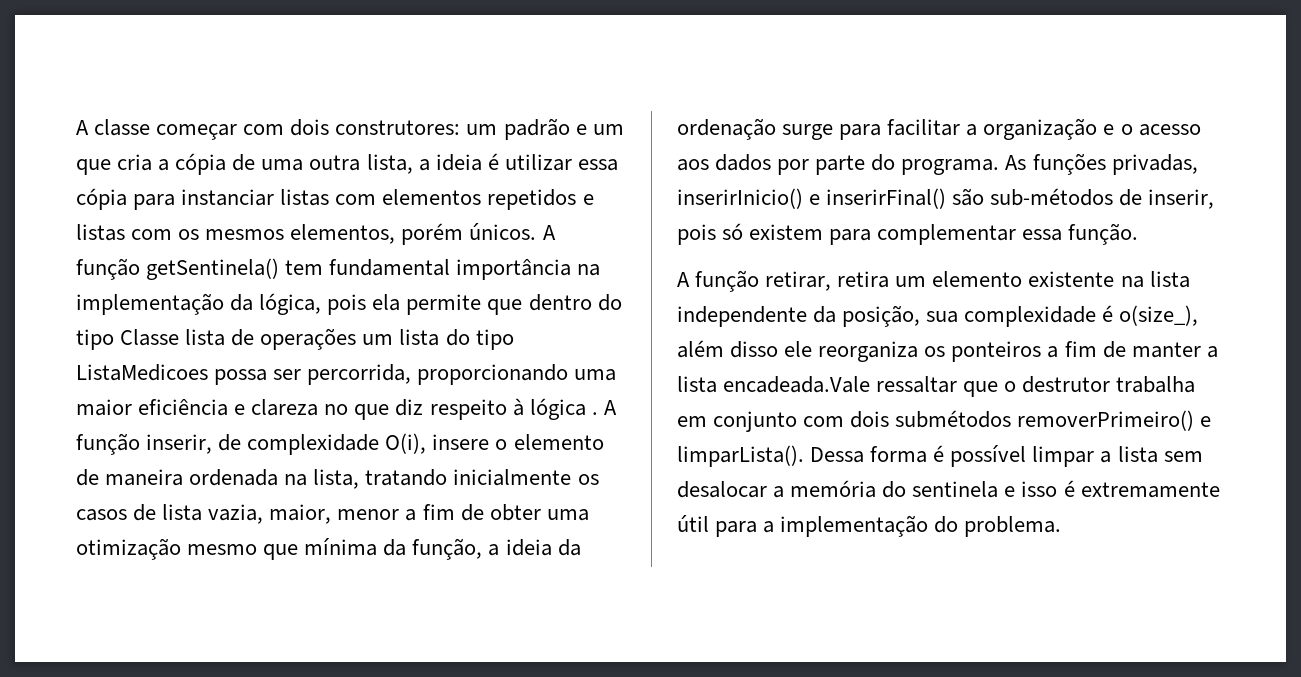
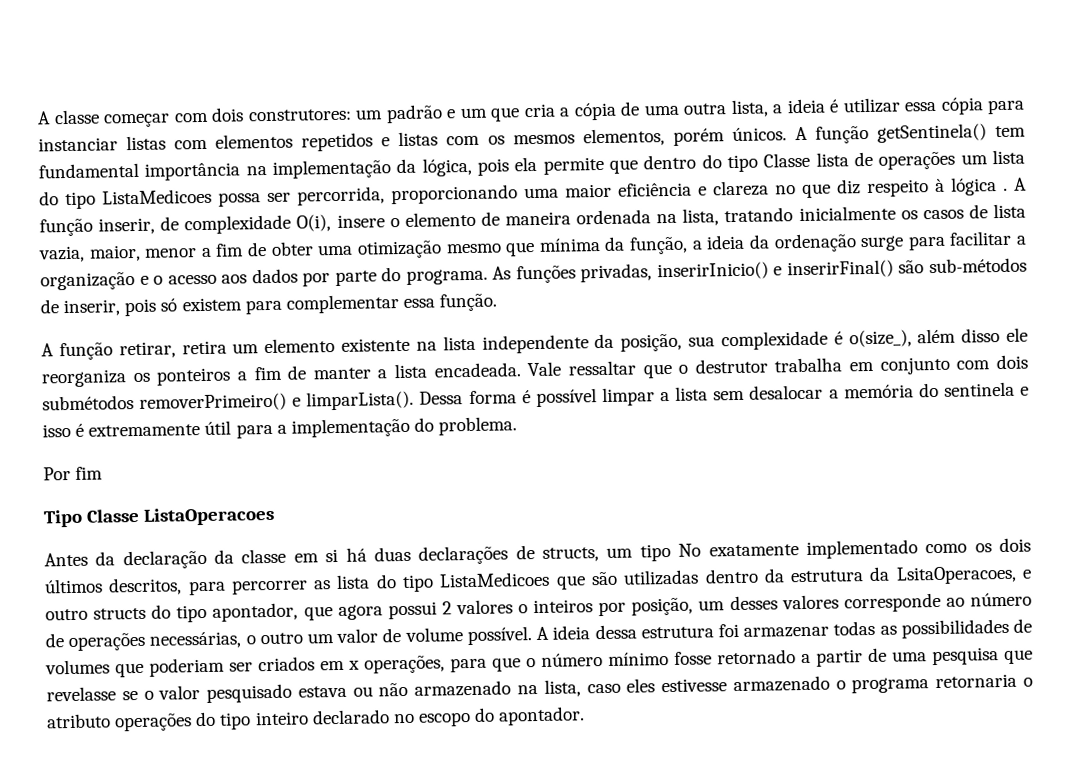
[723,376,871,393] encadeada.Vale -> [433,361,562,378] encadeada. Vale
(1062, 526) none -> [43,466,104,481] [43,506,276,528] [44,537,1031,570] [44,565,1032,596] [45,592,1032,623] [45,618,1033,652] [45,647,1033,678] [46,673,1034,703] [46,706,586,732] // Por fim // Tipo Classe ListaOperacoes // Antes da declaração da classe em si há duas declarações de structs, um tipo No exatamente implementado como os dois últimos descritos, para percorrer as lista do tipo ListaMedicoes que são utilizadas dentro da estrutura da LsitaOperacoes, e outro structs do tipo apontador, que agora possui 2 valores o inteiros por posição, um desses valores corresponde ao número de operações necessárias, o outro um valor de volume possível. A ideia dessa estrutura foi armazenar todas as possibilidades de volumes que poderiam ser criados em x operações, para que o número mínimo fosse retornado a partir de uma pesquisa que revelasse se o valor pesquisado estava ou não armazenado na lista, caso eles estivesse armazenado o programa retornaria o atributo operações do tipo inteiro declarado no escopo do apontador.

